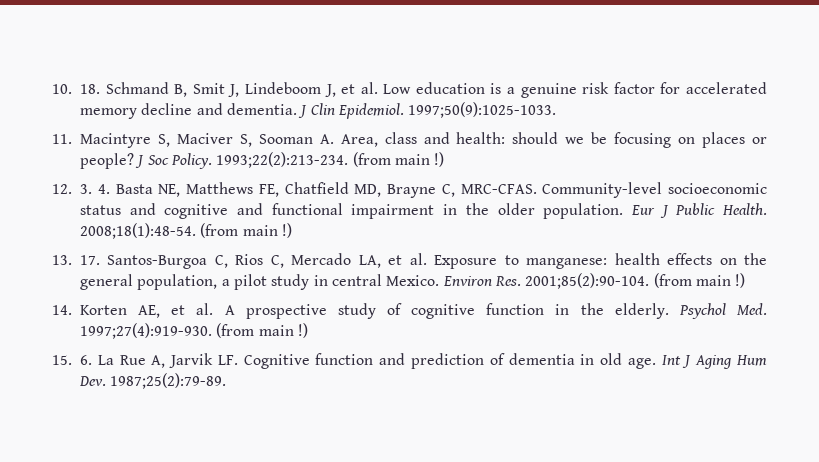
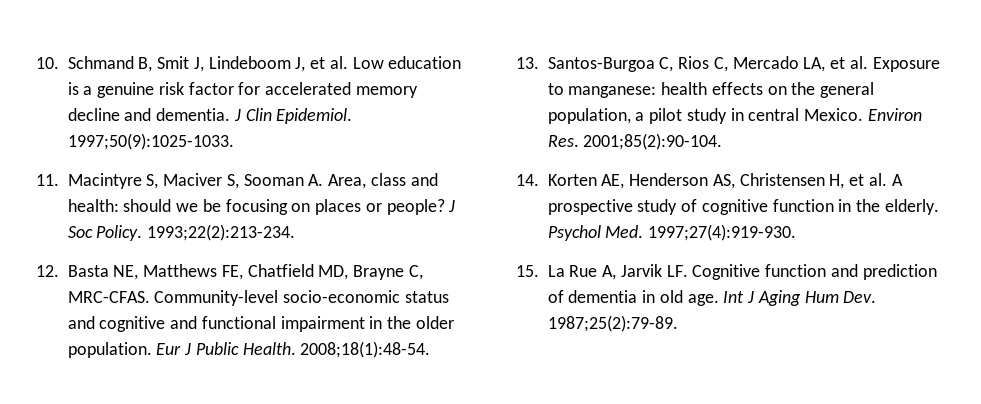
[80,84,100,94] 18. -> (59, 63) none
[352,152,445,167] (from main !) -> (296, 232) none
[80,184,110,194] 3. 4. -> (59, 271) none
[668,183,767,194] socioeconomic -> [283,290,401,303] socio-economic
[200,223,292,238] (from main !) -> (431, 349) none
[80,255,100,265] 17. -> (539, 63) none
[653,273,746,288] (from main !) -> (723, 141) none
(161, 311) none -> [629,173,845,189] Henderson AS, Christensen H,
[216,323,308,338] (from main !) -> (797, 232) none
[80,355,92,365] 6. -> (539, 271) none

